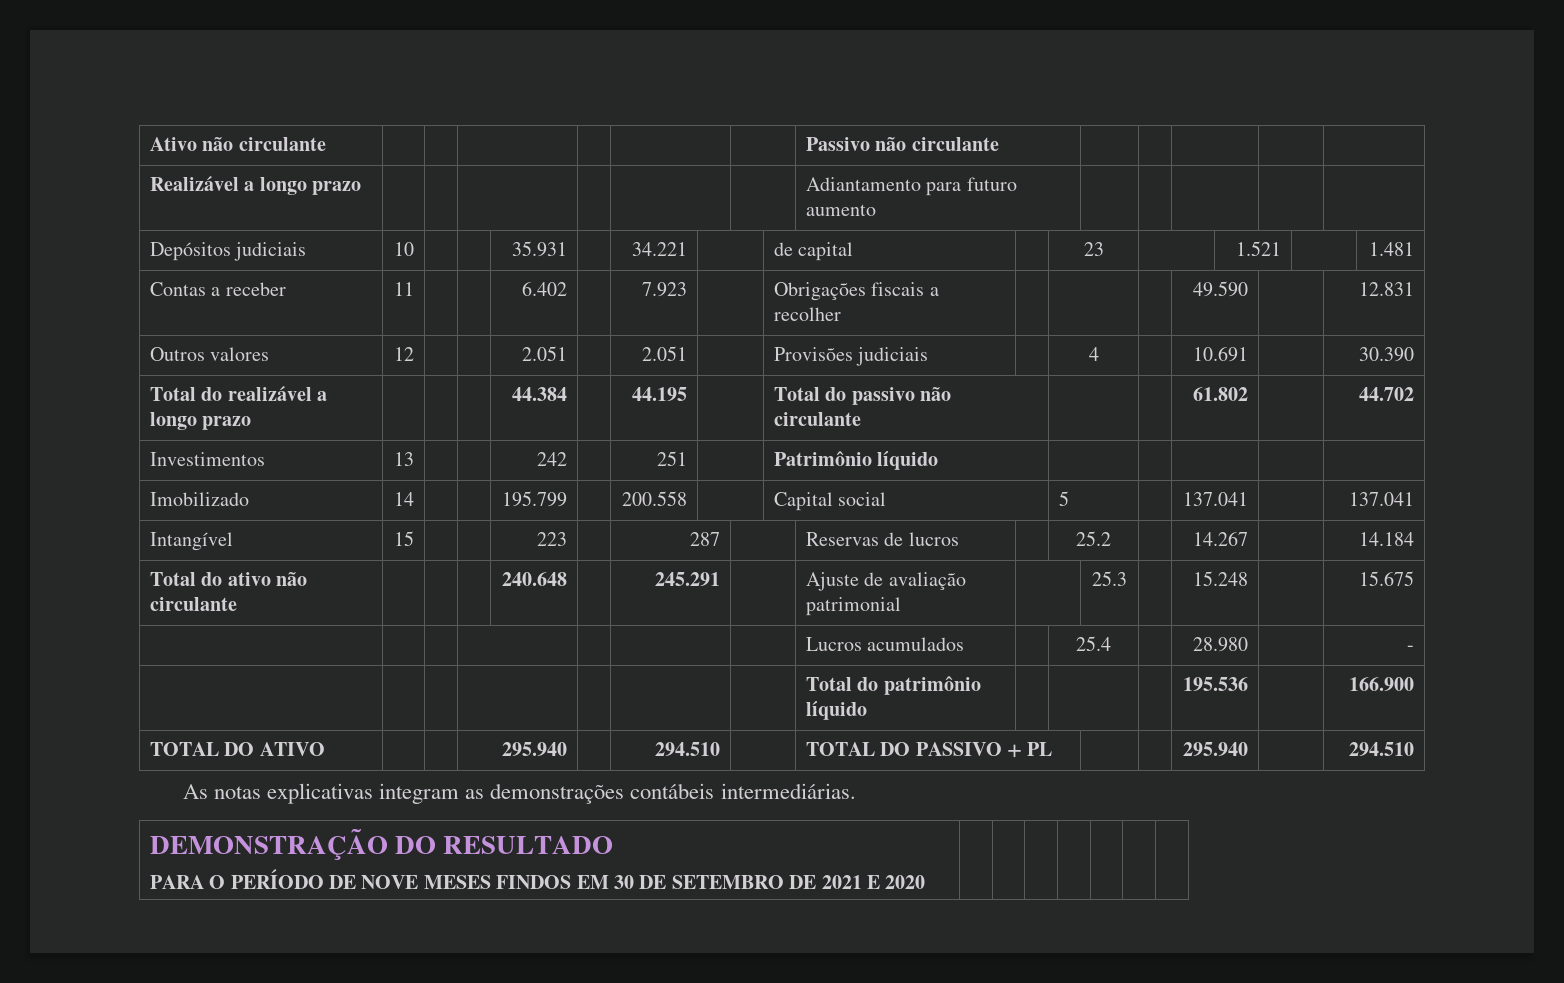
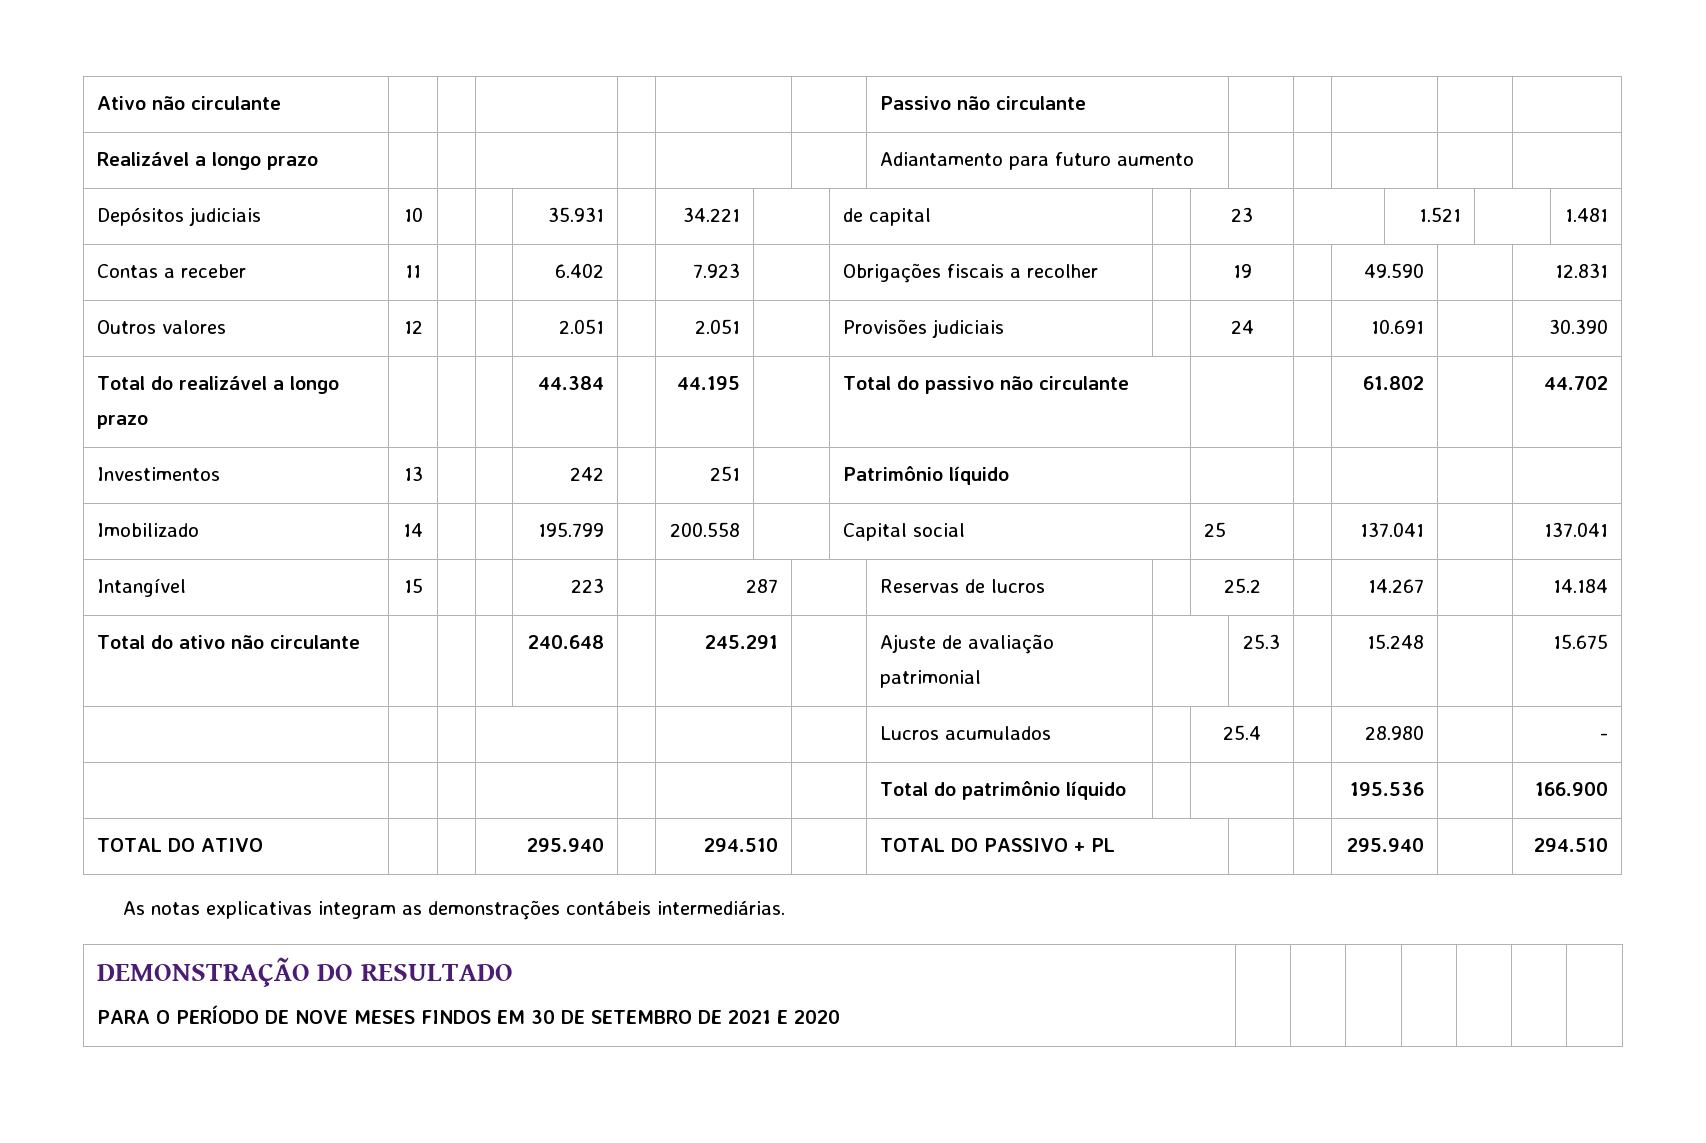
(841, 314) none -> [1232,264,1252,278] 19
[1088,347,1099,361] 4 -> [1230,320,1254,334] 24
[1058,491,1069,506] 5 -> [1203,522,1226,537] 25

